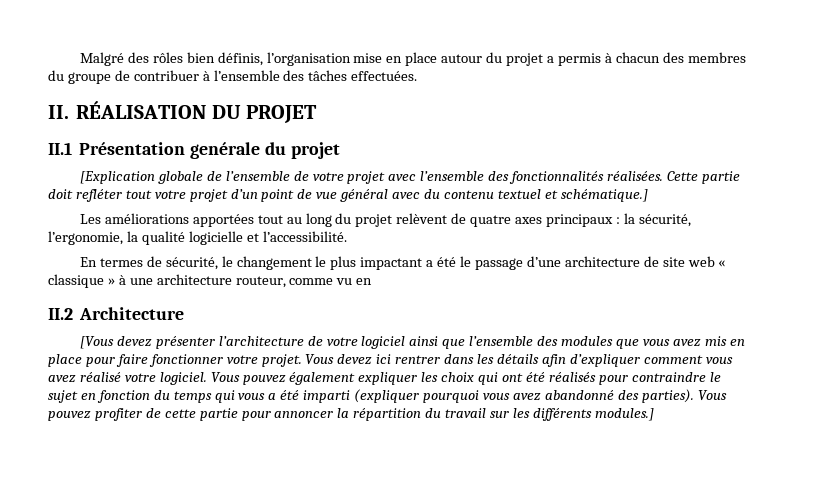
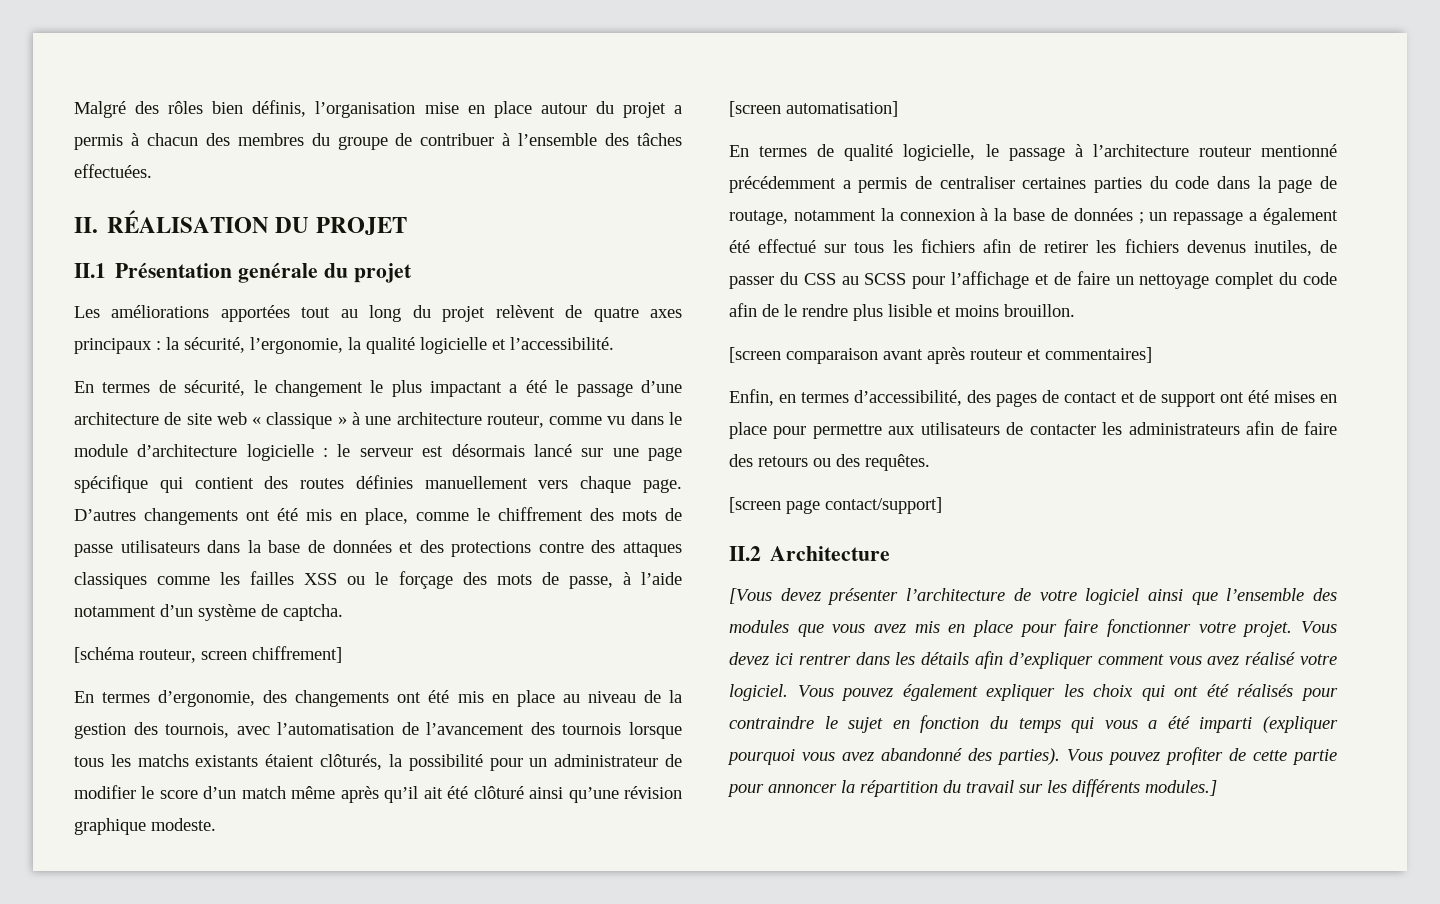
[79,171,740,184] [48,189,648,202] // [Explication globale de l’ensemble de votre projet avec l’ensemble des fonctionnalités réalisées. Cette partie doit refléter tout votre projet d’un point de vue général avec du contenu textuel et schématique.] -> (412, 273) none
[356,278,373,285] en -> [630,412,683,425] [74,444,683,461] [74,475,682,493] [74,507,682,525] [74,540,682,557] [74,571,683,589] [74,604,343,621] [74,646,342,663] [74,690,683,707] [74,722,682,739] [74,754,682,771] [74,785,682,803] [74,818,216,835] [729,101,898,117] [729,144,1337,161] [729,176,1337,193] [729,208,1338,225] [729,239,1337,256] [729,271,1337,289] [729,303,1075,321] [729,347,1152,364] [729,389,1337,407] [729,421,1337,439] [729,454,930,471] [729,497,942,514] dans le module d’architecture logicielle : le serveur est désormais lancé sur une page spécifique qui contient des routes définies manuellement vers chaque page. D’autres changements ont été mis en place, comme le chiffrement des mots de passe utilisateurs dans la base de données et des protections contre des attaques classiques comme les failles XSS ou le forçage des mots de passe, à l’aide notamment d’un système de captcha. // [schéma routeur, screen chiffrement] // En termes d’ergonomie, des changements ont été mis en place au niveau de la gestion des tournois, avec l’automatisation de l’avancement des tournois lorsque tous les matchs existants étaient clôturés, la possibilité pour un administrateur de modifier le score d’un match même après qu’il ait été clôturé ainsi qu’une révision graphique modeste. // [screen automatisation] // En termes de qualité logicielle, le passage à l’architecture routeur mentionné précédemment a permis de centraliser certaines parties du code dans la page de routage, notamment la connexion à la base de données ; un repassage a également été effectué sur tous les fichiers afin de retirer les fichiers devenus inutiles, de passer du CSS au SCSS pour l’affichage et de faire un nettoyage complet du code afin de le rendre plus lisible et moins brouillon. // [screen comparaison avant après routeur et commentaires] // Enfin, en termes d’accessibilité, des pages de contact et de support ont été mises en place pour permettre aux utilisateurs de contacter les administrateurs afin de faire des retours ou des requêtes. // [screen page contact/support]

